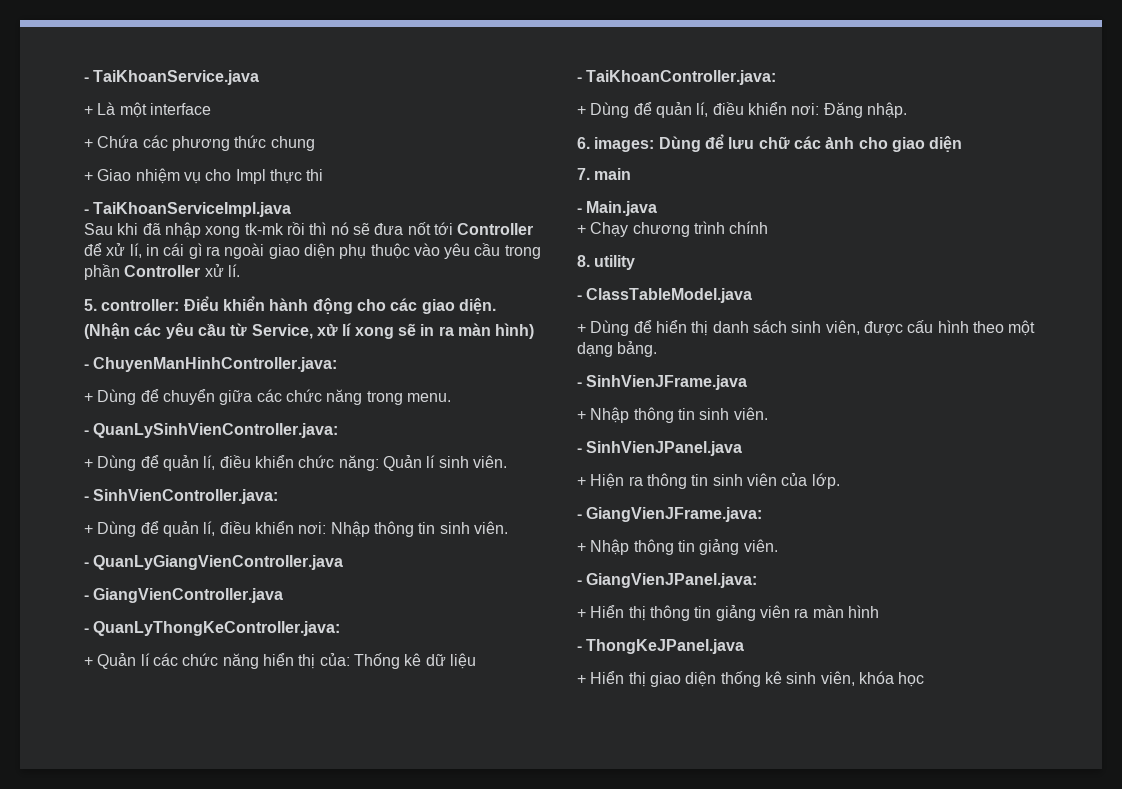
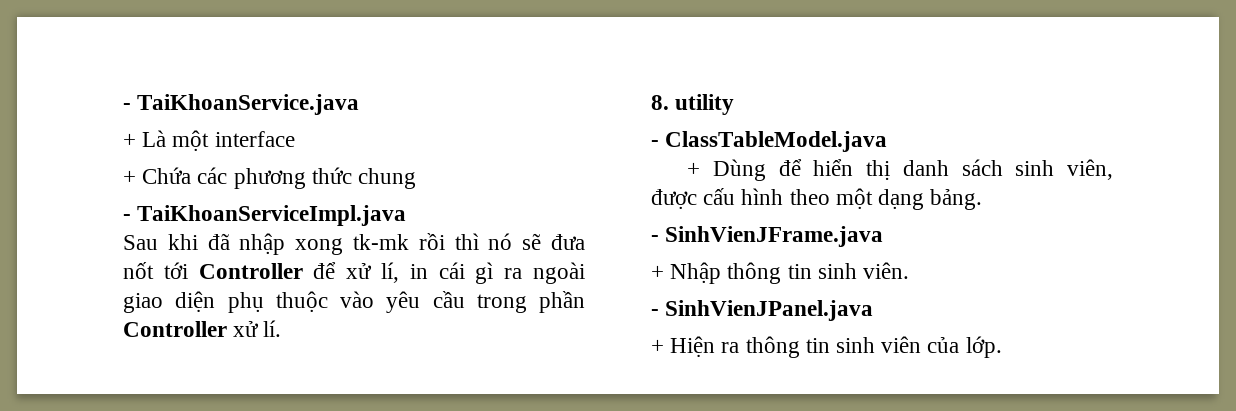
[84,168,324,184] // + Giao nhiệm vụ cho Impl thực thi -> (417, 178) none
[84,296,496,314] [84,323,535,339] [84,357,338,372] [84,389,451,405] [84,423,339,438] [84,455,507,471] [84,489,279,504] [84,521,508,537] [84,555,344,570] [84,588,284,603] [84,621,341,636] [84,653,476,669] [577,70,777,85] [577,102,907,118] [577,134,963,152] [577,168,632,180] [577,201,658,216] [577,221,769,237] // 5. controller: Điểu khiển hành động cho các giao diện. // (Nhận các yêu cầu từ Service, xử lí xong sẽ in ra màn hình) // - ChuyenManHinhController.java: // + Dùng để chuyển giữa các chức năng trong menu. // - QuanLySinhVienController.java: // + Dùng để quản lí, điều khiển chức năng: Quản lí sinh viên. // - SinhVienController.java: // + Dùng để quản lí, điều khiển nơi: Nhập thông tin sinh viên. // - QuanLyGiangVienController.java // - GiangVienController.java // - QuanLyThongKeController.java: // + Quản lí các chức năng hiển thị của: Thống kê dữ liệu // - TaiKhoanController.java: // + Dùng để quản lí, điều khiển nơi: Đăng nhập. // 6. images: Dùng để lưu chữ các ảnh cho giao diện // 7. main // - Main.java // + Chạy chương trình chính -> (282, 328) none
[577,507,763,522] [577,539,778,555] [577,573,758,588] [577,605,879,621] [577,639,745,654] [577,671,925,687] // - GiangVienJFrame.java: // + Nhập thông tin giảng viên. // - GiangVienJPanel.java: // + Hiển thị thông tin giảng viên ra màn hình // - ThongKeJPanel.java // + Hiển thị giao diện thống kê sinh viên, khóa học -> (1002, 347) none

